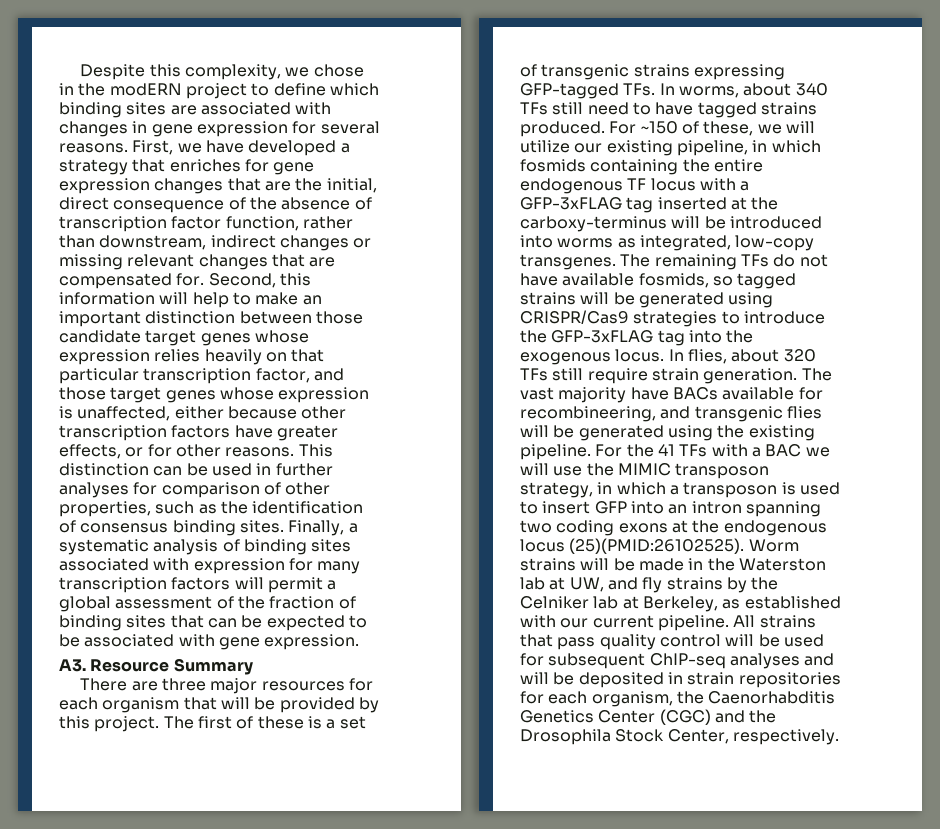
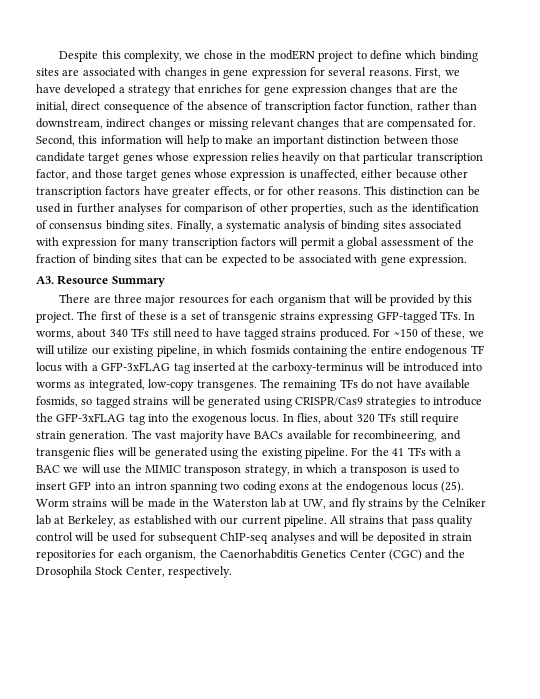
[569,538,745,554] (25)(PMID:26102525). -> [440,481,464,493] (25).

